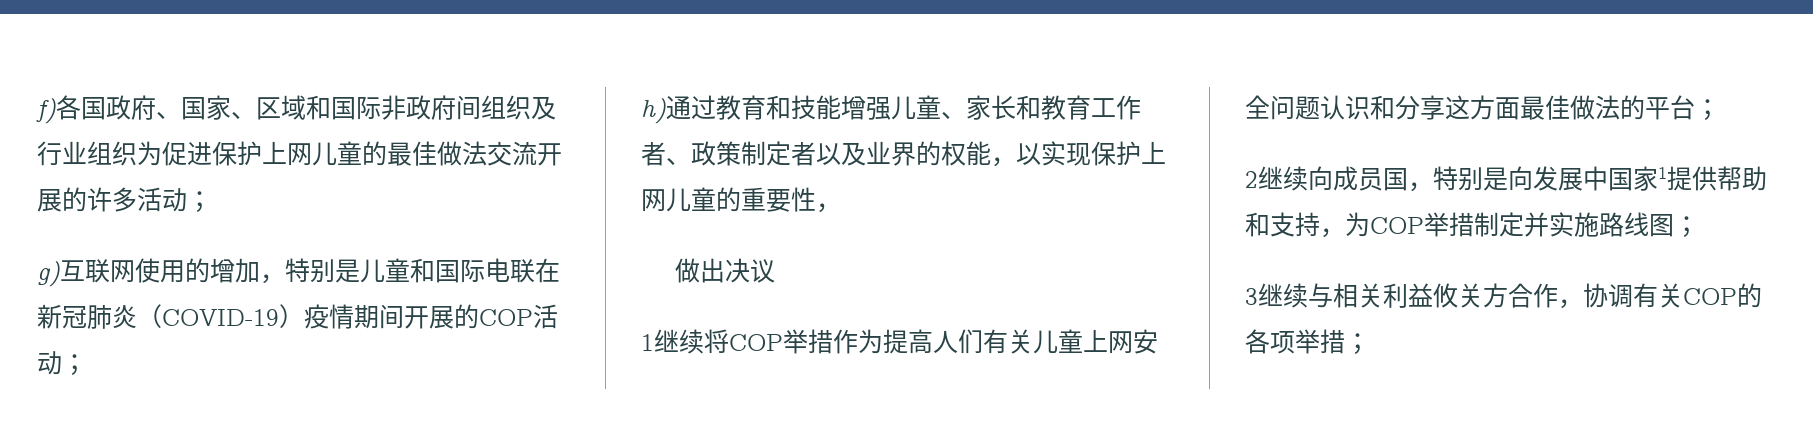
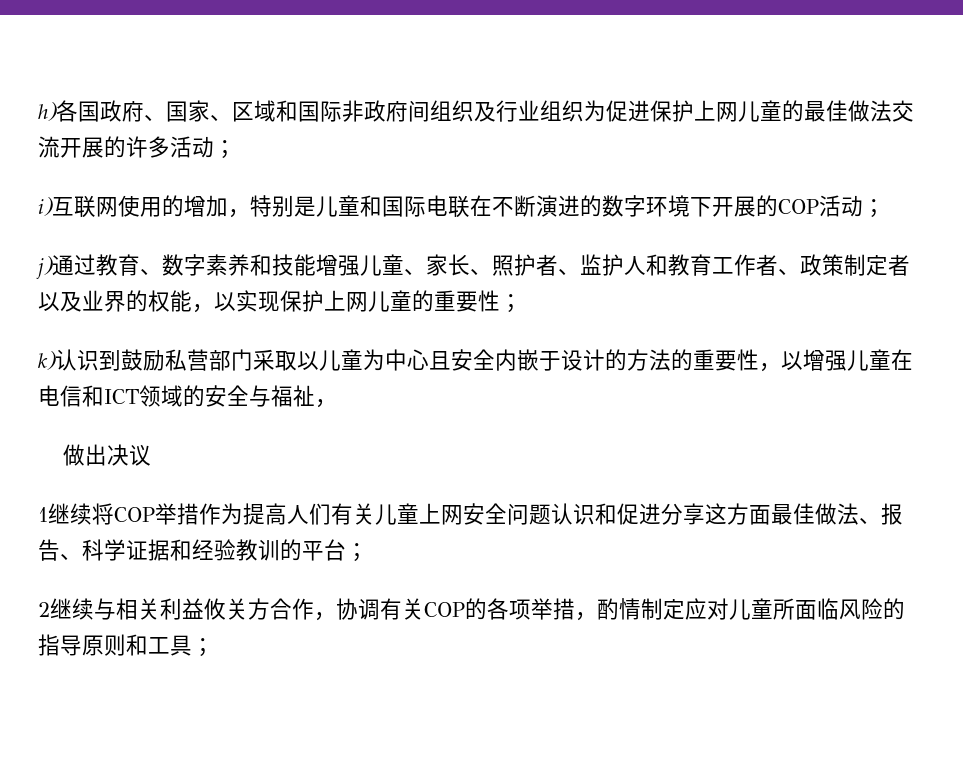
[36,98,56,124] f) -> [38,102,57,121] h)
[37,261,60,287] g) -> [38,197,53,216] i)
[37,304,404,329] 新冠肺炎（COVID-19）疫情期间 -> [492,195,712,217] 不断演进的数字环境下
[641,98,666,124] h) -> [36,256,53,279] j)
(766, 107) none -> [140,254,250,276] 、数字素养
(1016, 107) none -> [470,254,646,276] 、照护者、监护人
(816, 199) none -> [500,294,522,313] [38,349,913,372] [38,385,315,407] ； // k)认识到鼓励私营部门采取以儿童为中心且安全内嵌于设计的方法的重要性，以增强儿童在电信和ICT领域的安全与福祉
(1395, 107) none -> [617,503,661,525] 促进
[1620,95,1720,121] [1245,166,1767,192] [1245,212,1699,238] [1245,288,1258,305] 的平台； // 2继续向成员国，特别是向发展中国家1提供帮助和支持，为COP举措制定并实施路线图； // 3 -> [859,503,903,525] [38,539,368,562] [38,602,50,617] 、报告、科学证据和经验教训的平台； // 2
(1345, 341) none -> [575,598,905,621] [38,634,192,656] ，酌情制定应对儿童所面临风险的指导原则和工具

